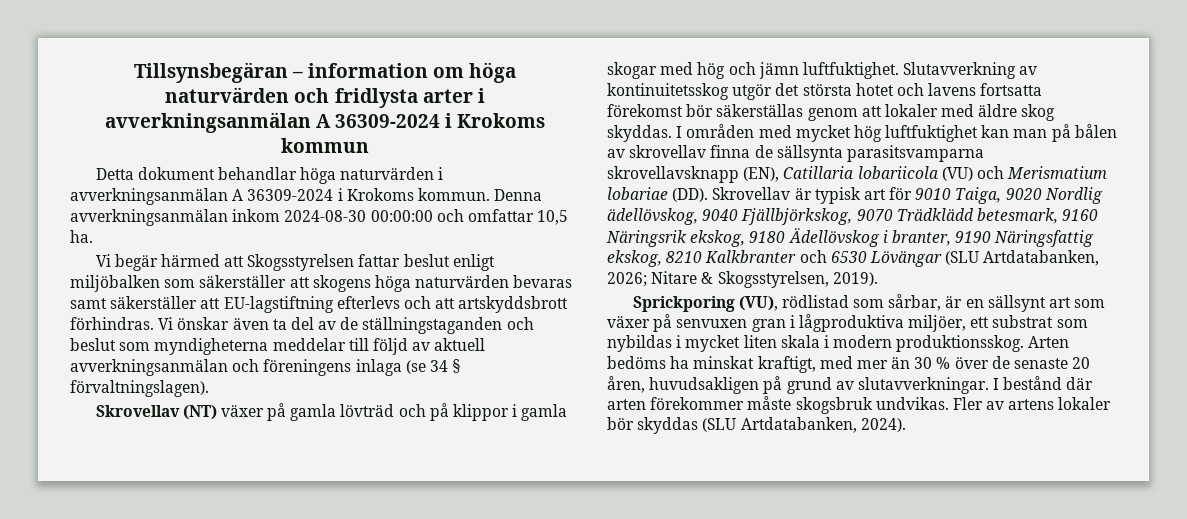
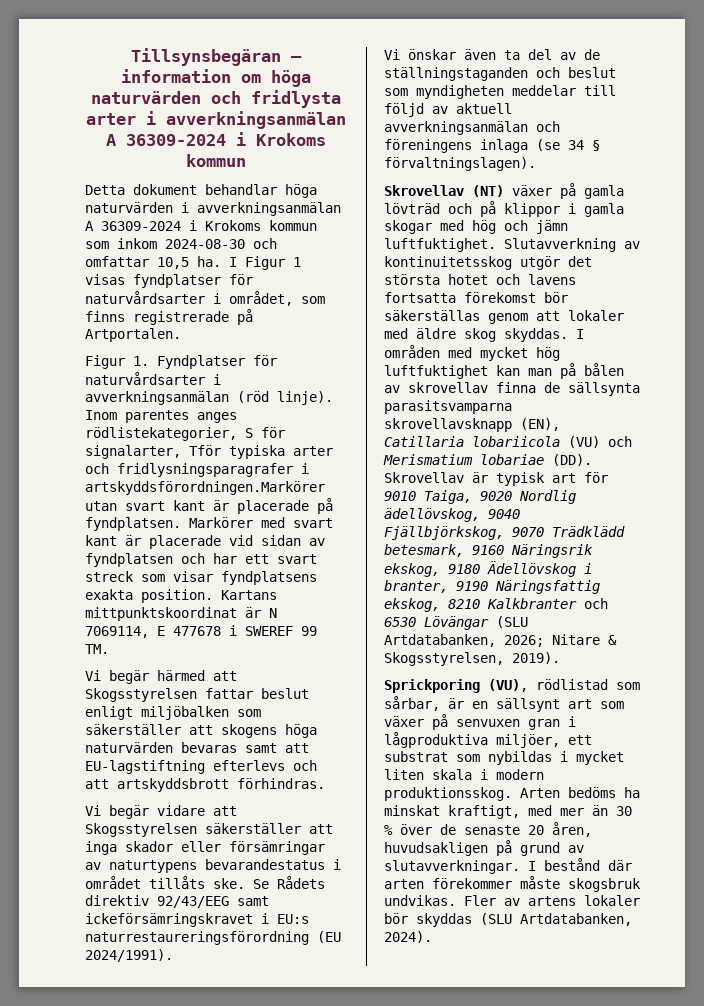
[417,188,543,201] [70,209,228,226] kommun. Denna avverkningsanmälan -> [269,220,317,231] [85,241,109,249] kommun som
[370,210,433,222] 00:00:00 -> (245, 244) none
(93, 236) none -> [229,256,301,270] [85,274,253,288] [85,291,325,306] [85,309,253,325] [85,328,181,342] [85,355,277,369] [85,372,221,385] [85,391,333,405] [85,410,237,423] [85,427,285,441] [85,445,333,459] [85,463,309,477] [85,481,325,495] [85,498,333,514] [85,517,333,531] [85,535,325,549] [85,553,317,567] [85,571,317,585] [85,589,277,603] [85,607,277,621] [85,625,317,638] [85,644,109,654] I Figur 1 visas fyndplatser för naturvårdsarter i området, som finns registrerade på Artportalen. // Figur 1. Fyndplatser för naturvårdsarter i avverkningsanmälan (röd linje). Inom parentes anges rödlistekategorier, S för signalarter, Tför typiska arter och fridlysningsparagrafer i artskyddsförordningen.Markörer utan svart kant är placerade på fyndplatsen. Markörer med svart kant är placerade vid sidan av fyndplatsen och har ett svart streck som visar fyndplatsens exakta position. Kartans mittpunktskoordinat är N 7069114, E 477678 i SWEREF 99 TM.
[110,296,198,309] säkerställer -> (277, 748) none
(154, 323) none -> [85,805,237,819] [85,823,333,837] [85,841,325,855] [85,859,341,873] [85,876,325,889] [85,895,269,908] [85,913,309,927] [85,931,341,945] [85,949,173,962] // Vi begär vidare att Skogsstyrelsen säkerställer att inga skador eller försämringar av naturtypens bevarandestatus i området tillåts ske. Se Rådets direktiv 92/43/EEG samt ickeförsämringskravet i EU:s naturrestaureringsförordning (EU 2024/1991). //
[154,338,269,355] myndigheterna -> [416,85,504,99] myndigheten

